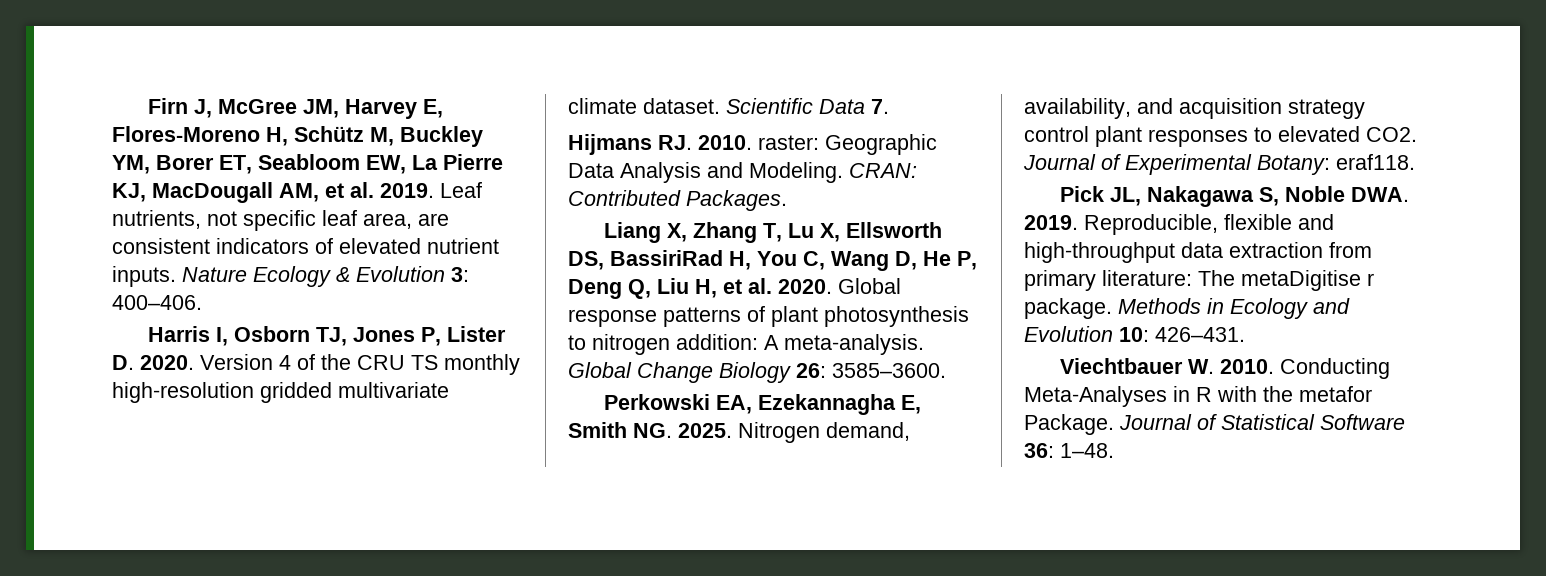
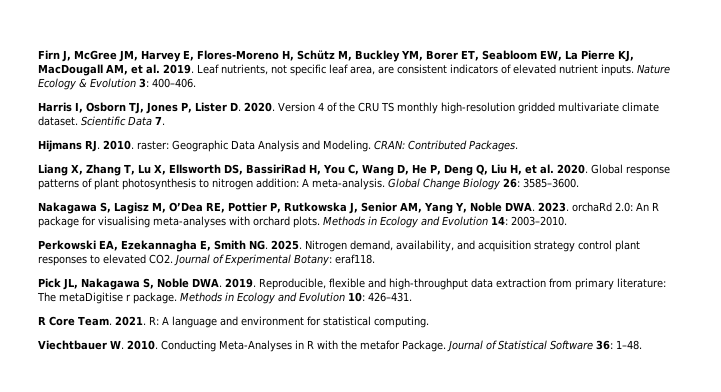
(946, 370) none -> [38,202,659,214] [38,216,567,228] // Nakagawa S, Lagisz M, O’Dea RE, Pottier P, Rutkowska J, Senior AM, Yang Y, Noble DWA. 2023. orchaRd 2.0: An R package for visualising meta‐analyses with orchard plots. Methods in Ecology and Evolution 14: 2003–2010.
(1245, 334) none -> [38,316,429,328] // R Core Team. 2021. R: A language and environment for statistical computing.

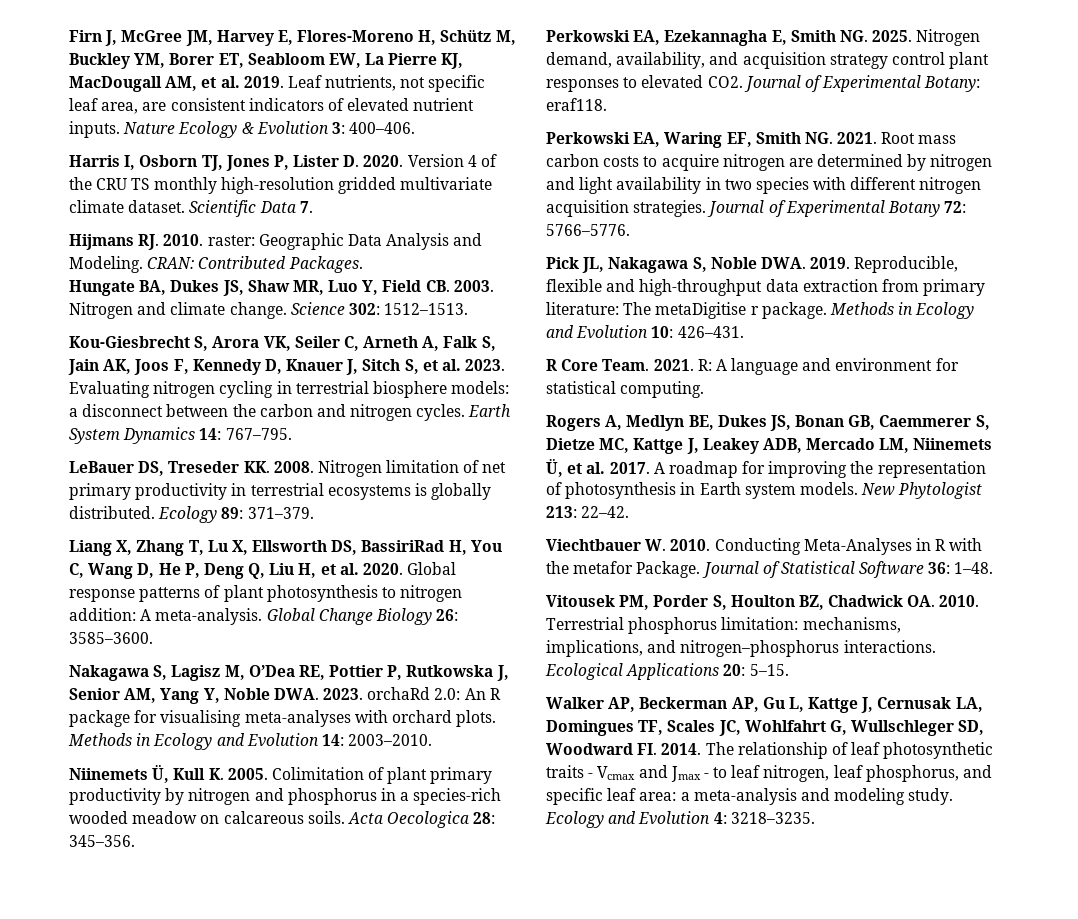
(518, 146) none -> [69,280,494,296] [69,302,469,319] [69,336,496,351] [68,359,506,375] [69,381,510,398] [69,404,512,421] [69,427,292,444] [69,460,507,477] [69,483,492,500] [69,506,314,523] // Hungate BA, Dukes JS, Shaw MR, Luo Y, Field CB. 2003. Nitrogen and climate change. Science 302: 1512–1513. // Kou-Giesbrecht S, Arora VK, Seiler C, Arneth A, Falk S, Jain AK, Joos F, Kennedy D, Knauer J, Sitch S, et al. 2023. Evaluating nitrogen cycling in terrestrial biosphere models: a disconnect between the carbon and nitrogen cycles. Earth System Dynamics 14: 767–795. // LeBauer DS, Treseder KK. 2008. Nitrogen limitation of net primary productivity in terrestrial ecosystems is globally distributed. Ecology 89: 371–379.
(567, 221) none -> [69,764,493,784] [69,788,502,805] [69,811,496,828] [69,835,135,847] // Niinemets Ü, Kull K. 2005. Colimitation of plant primary productivity by nitrogen and phosphorus in a species-rich wooded meadow on calcareous soils. Acta Oecologica 28: 345–356.
(375, 259) none -> [546,132,957,148] [546,154,993,171] [546,177,982,194] [546,200,967,217] [546,224,630,236] // Perkowski EA, Waring EF, Smith NG. 2021. Root mass carbon costs to acquire nitrogen are determined by nitrogen and light availability in two species with different nitrogen acquisition strategies. Journal of Experimental Botany 72: 5766–5776.
(429, 322) none -> [546,415,990,431] [546,438,993,454] [546,458,986,478] [546,482,983,499] [546,506,630,518] // Rogers A, Medlyn BE, Dukes JS, Bonan GB, Caemmerer S, Dietze MC, Kattge J, Leakey ADB, Mercado LM, Niinemets Ü, et al. 2017. A roadmap for improving the representation of photosynthesis in Earth system models. New Phytologist 213: 22–42.
(642, 345) none -> [546,595,980,610] [546,617,901,634] [546,640,936,657] [545,663,789,680] [546,697,983,713] [546,720,985,736] [546,742,994,759] [546,765,993,782] [546,788,954,805] [545,811,815,828] // Vitousek PM, Porder S, Houlton BZ, Chadwick OA. 2010. Terrestrial phosphorus limitation: mechanisms, implications, and nitrogen–phosphorus interactions. Ecological Applications 20: 5–15. // Walker AP, Beckerman AP, Gu L, Kattge J, Cernusak LA, Domingues TF, Scales JC, Wohlfahrt G, Wullschleger SD, Woodward FI. 2014. The relationship of leaf photosynthetic traits - Vcmax and Jmax - to leaf nitrogen, leaf phosphorus, and specific leaf area: a meta-analysis and modeling study. Ecology and Evolution 4: 3218–3235.

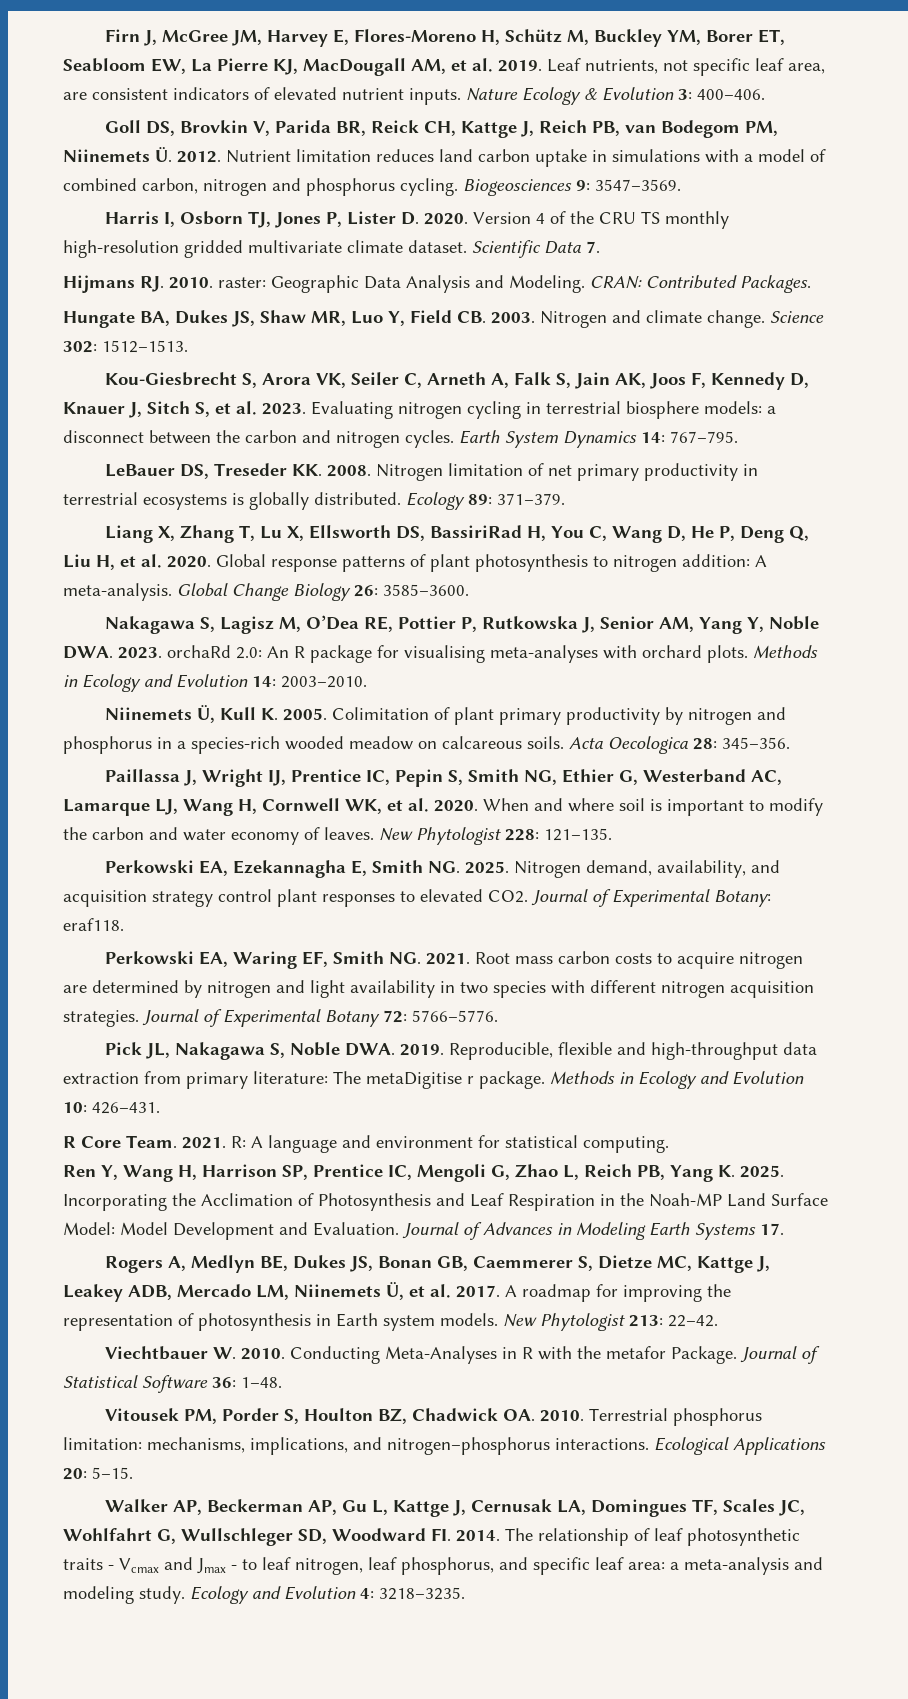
(416, 128) none -> [104,120,778,138] [63,147,826,167] [63,178,681,196] // Goll DS, Brovkin V, Parida BR, Reick CH, Kattge J, Reich PB, van Bodegom PM, Niinemets Ü. 2012. Nutrient limitation reduces land carbon uptake in simulations with a model of combined carbon, nitrogen and phosphorus cycling. Biogeosciences 9: 3547–3569.
(135, 841) none -> [104,769,782,787] [63,798,823,816] [63,827,612,845] // Paillassa J, Wright IJ, Prentice IC, Pepin S, Smith NG, Ethier G, Westerband AC, Lamarque LJ, Wang H, Cornwell WK, et al. 2020. When and where soil is important to modify the carbon and water economy of leaves. New Phytologist 228: 121–135.
(705, 389) none -> [63,1164,784,1182] [63,1193,828,1211] [63,1222,784,1240] // Ren Y, Wang H, Harrison SP, Prentice IC, Mengoli G, Zhao L, Reich PB, Yang K. 2025. Incorporating the Acclimation of Photosynthesis and Leaf Respiration in the Noah‐MP Land Surface Model: Model Development and Evaluation. Journal of Advances in Modeling Earth Systems 17.

